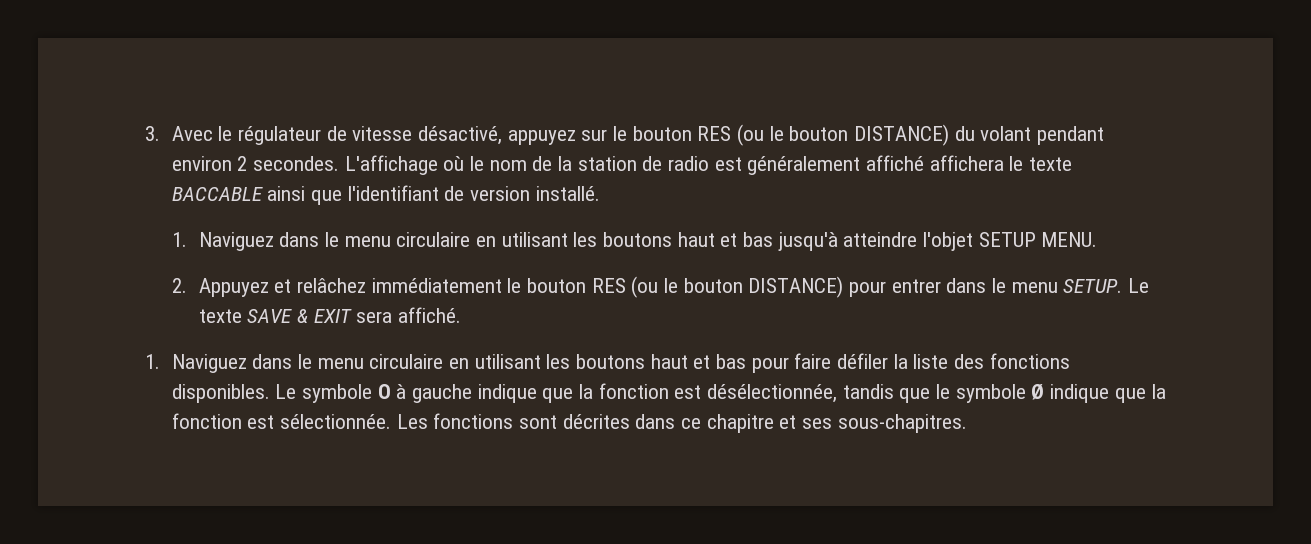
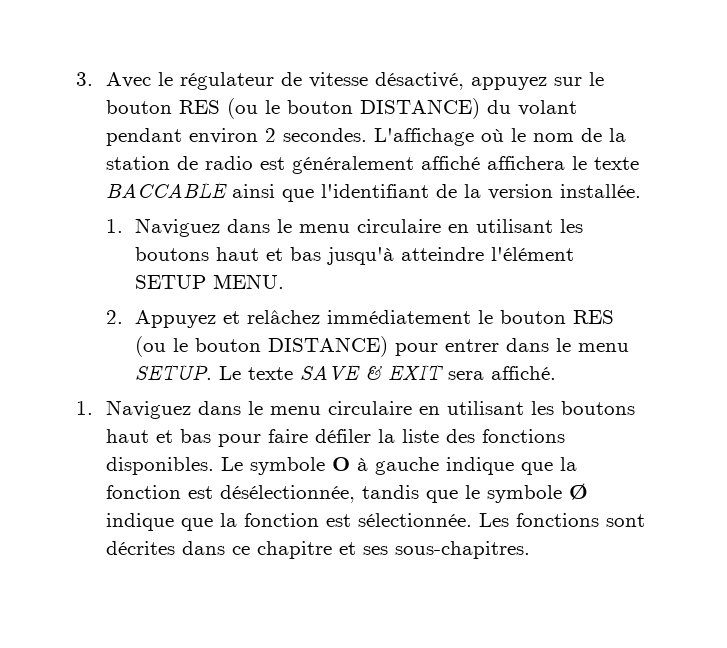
[470,186,600,201] version installé. -> [463,184,641,200] la version installée.
[922,232,973,251] l'objet -> [491,247,575,261] l'élément

